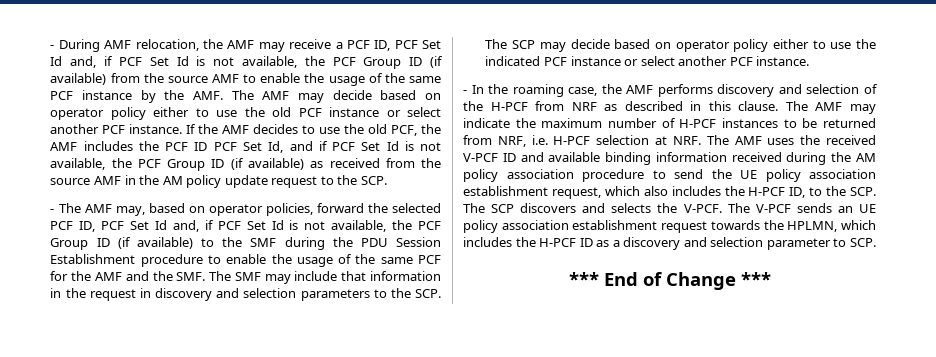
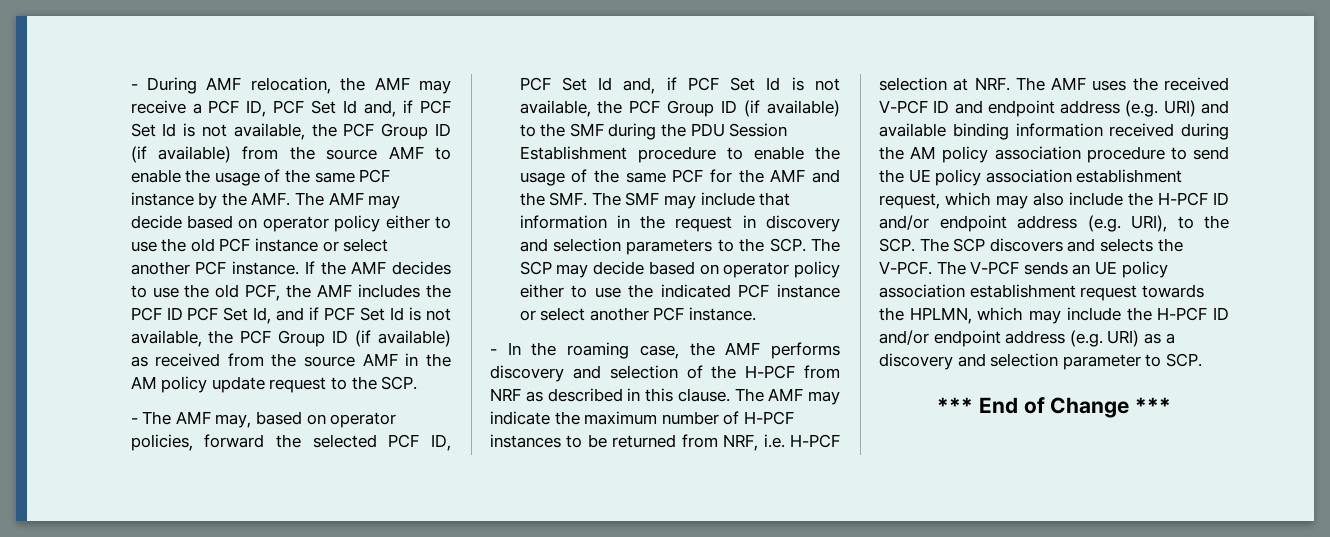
(544, 157) none -> [987,100,1229,117] endpoint address (e.g. URI) and
[643,186,806,198] also includes the H-PCF ID, -> [996,192,1229,209] [879,215,1167,232] may also include the H-PCF ID and/or endpoint address (e.g. URI),
[463,237,593,247] includes the H-PCF ID -> [1029,307,1229,324] [879,330,1140,347] may include the H-PCF ID and/or endpoint address (e.g. URI)

